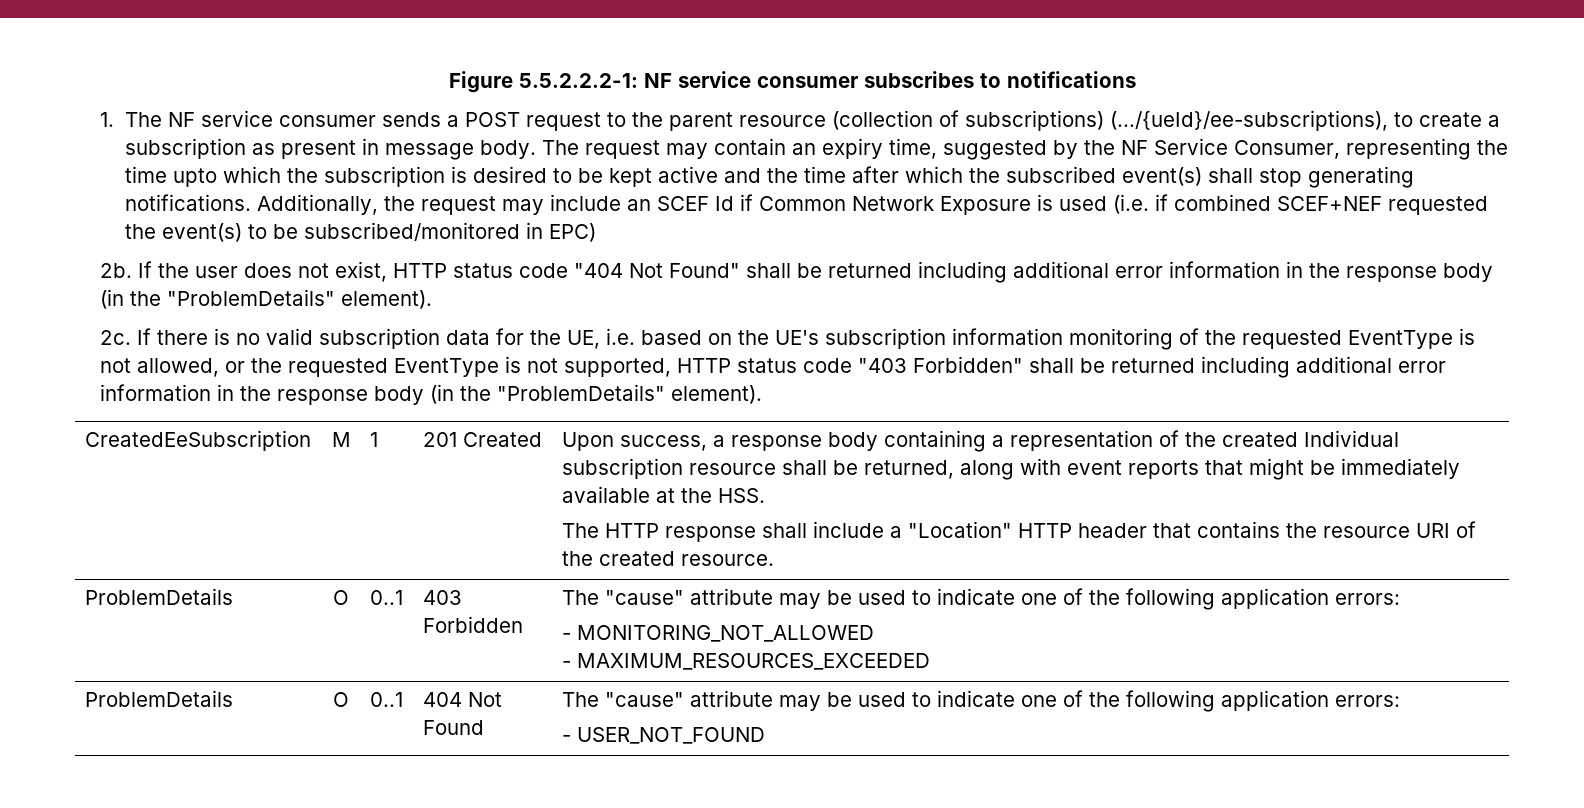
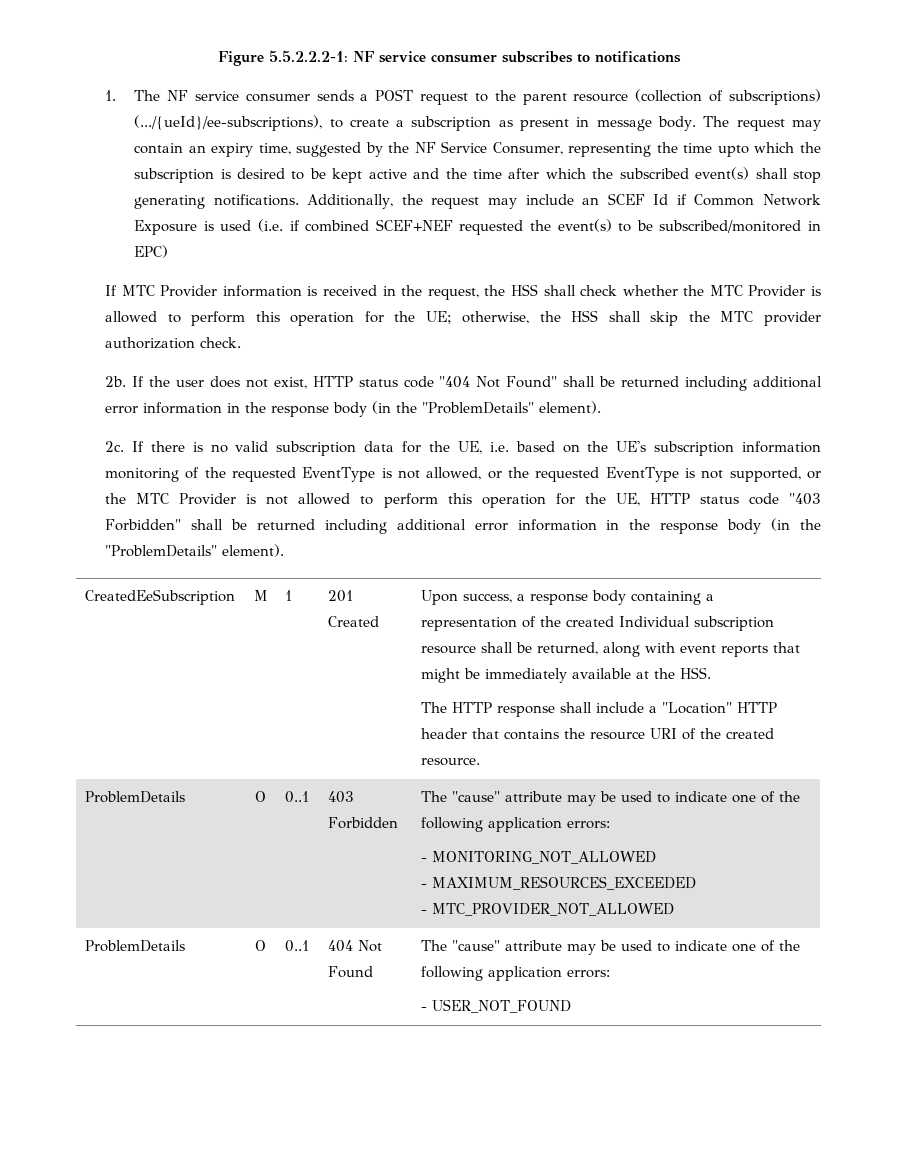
(597, 232) none -> [105,284,821,300] [105,310,821,326] [105,337,242,349] // If MTC Provider information is received in the request, the HSS shall check whether the MTC Provider is allowed to perform this operation for the UE; otherwise, the HSS shall skip the MTC provider authorization check.
(672, 367) none -> [807,471,822,479] [105,493,640,508] or the MTC Provider is not allowed to perform this operation for the UE,
(930, 661) none -> [420,903,674,916] // - MTC_PROVIDER_NOT_ALLOWED

